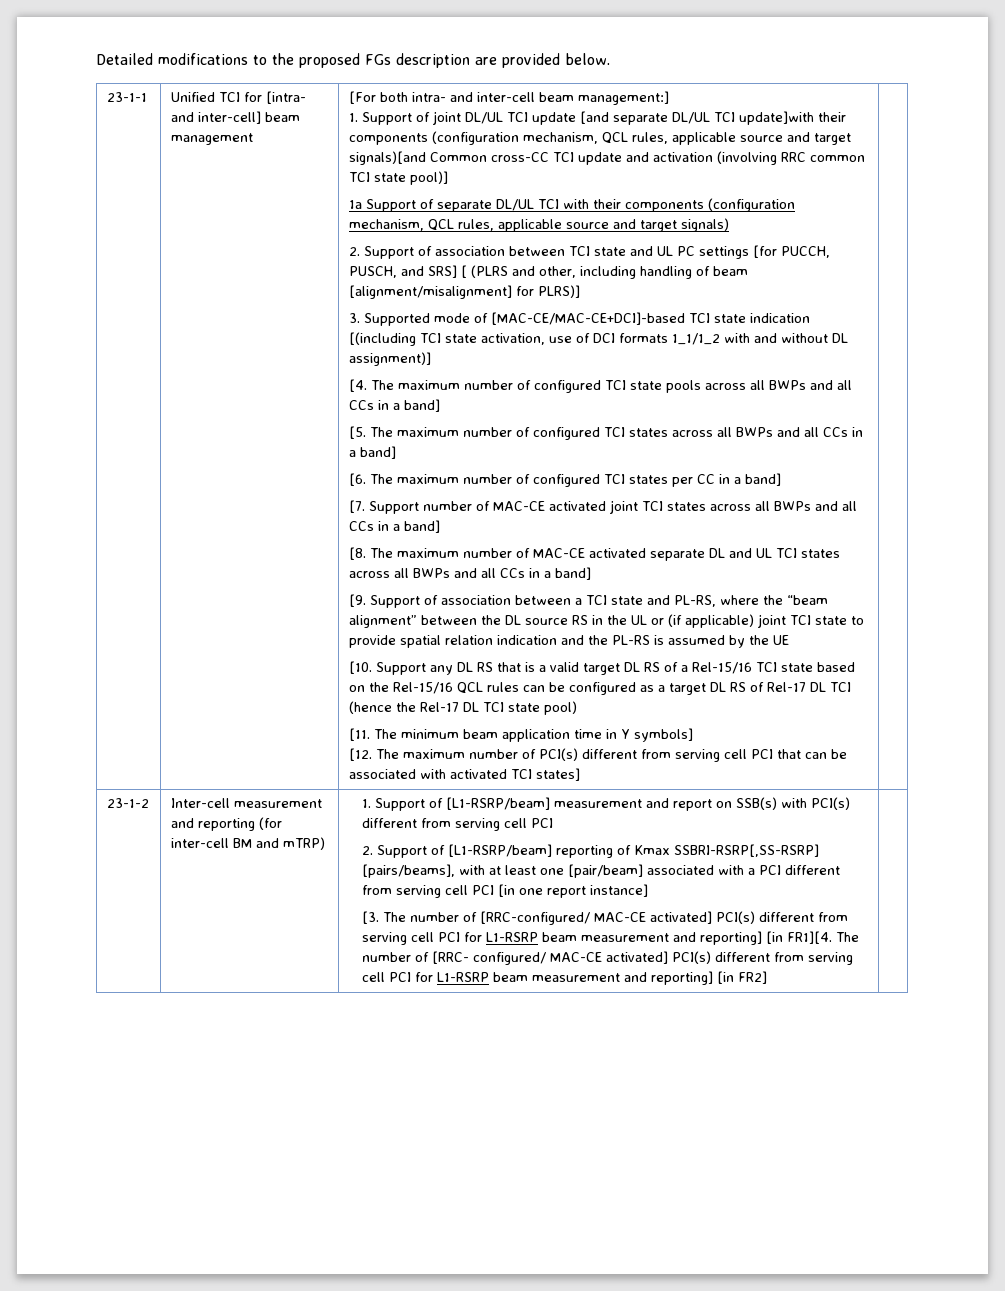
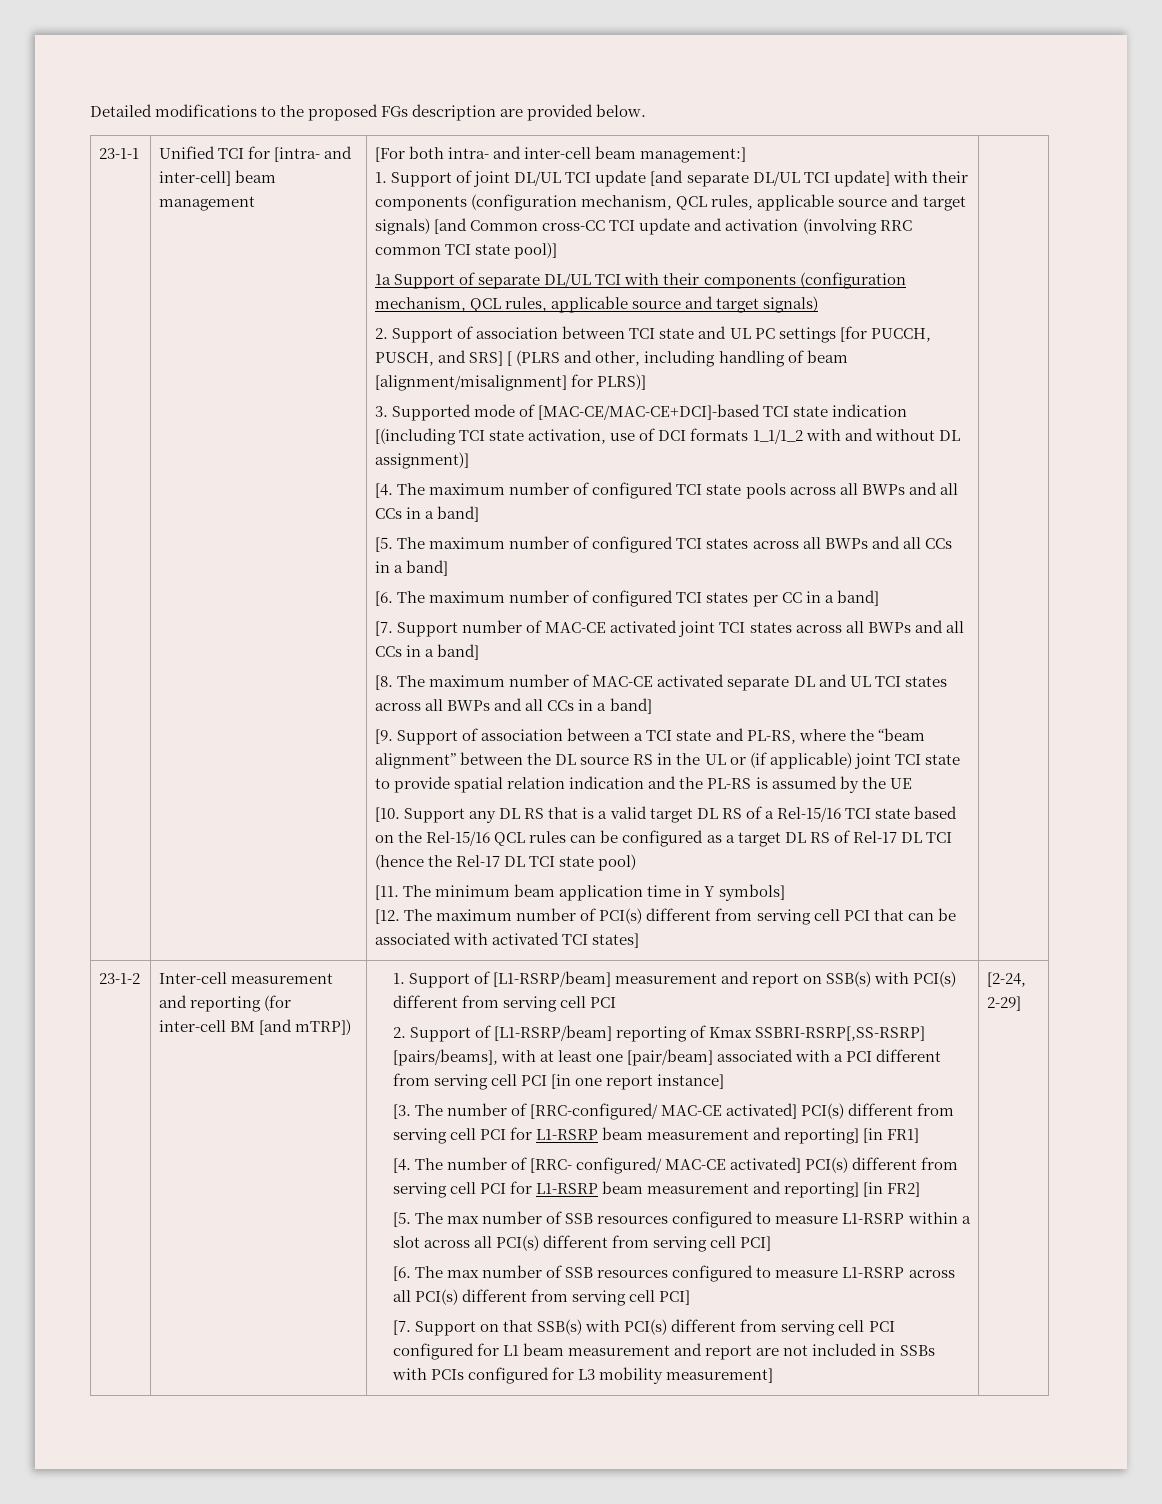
[738,111,814,125] update]with -> [833,170,928,187] update] with
[348,151,426,165] signals)[and -> [375,218,468,235] signals) [and
[255,837,325,850] and mTRP) -> [259,1019,352,1035] [and mTRP])
[787,931,833,944] FR1][4. -> [887,1128,920,1143] [392,1158,411,1173] FR1] // [4.
(768, 977) | -> [392,1211,971,1228] [392,1235,772,1252] [392,1265,955,1282] [392,1289,691,1306] [392,1319,895,1336] [392,1343,935,1360] [391,1367,774,1384] [987,972,1027,987] [987,996,1022,1011] // [5. The max number of SSB resources configured to measure L1-RSRP within a slot across all PCI(s) different from serving cell PCI] // [6. The max number of SSB resources configured to measure L1-RSRP across all PCI(s) different from serving cell PCI] // [7. Support on that SSB(s) with PCI(s) different from serving cell PCI configured for L1 beam measurement and report are not included in SSBs with PCIs configured for L3 mobility measurement] | [2-24, 2-29]

